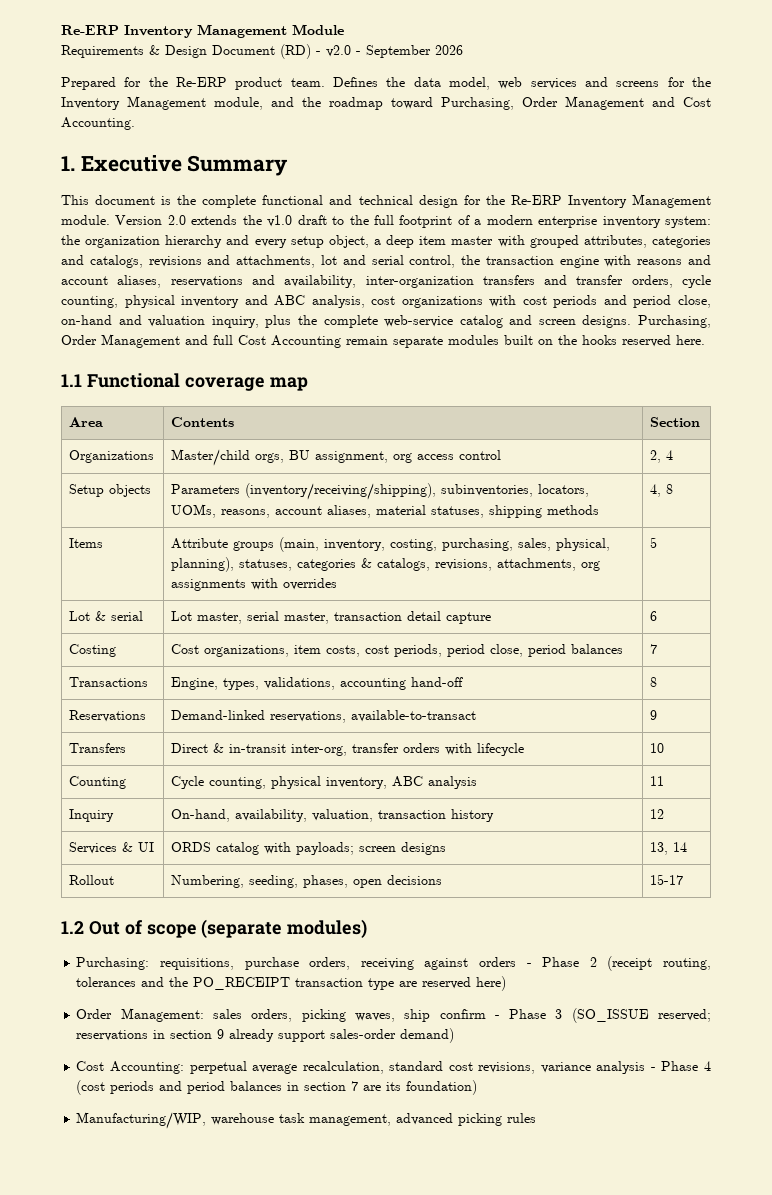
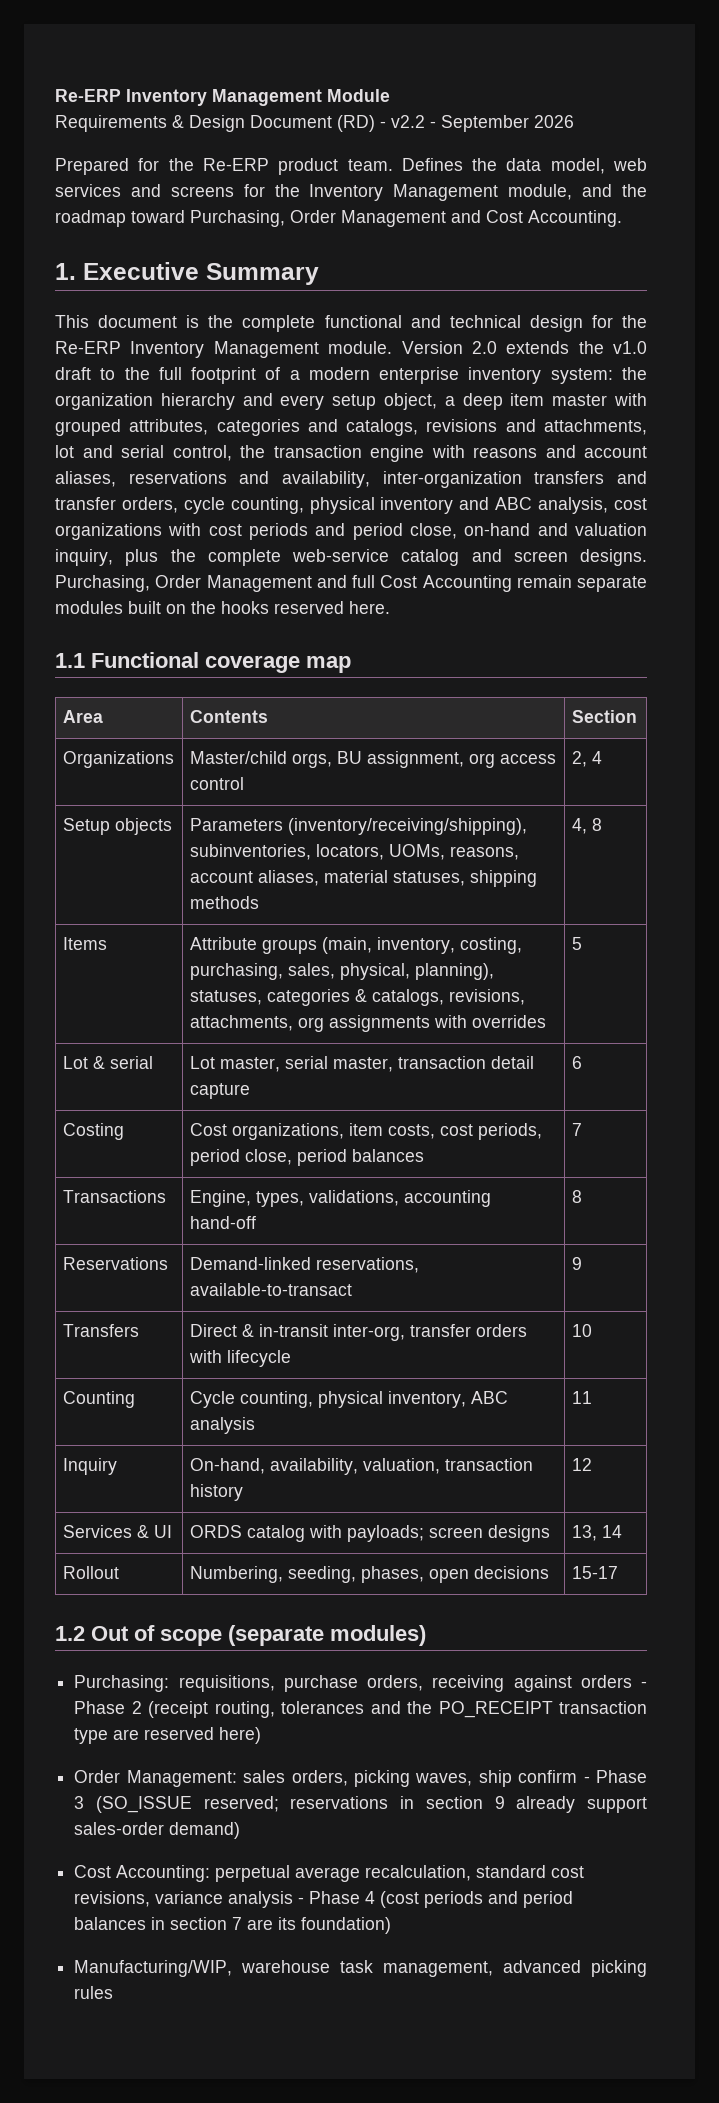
[326,45,351,57] v2.0 -> [391,115,425,128] v2.2

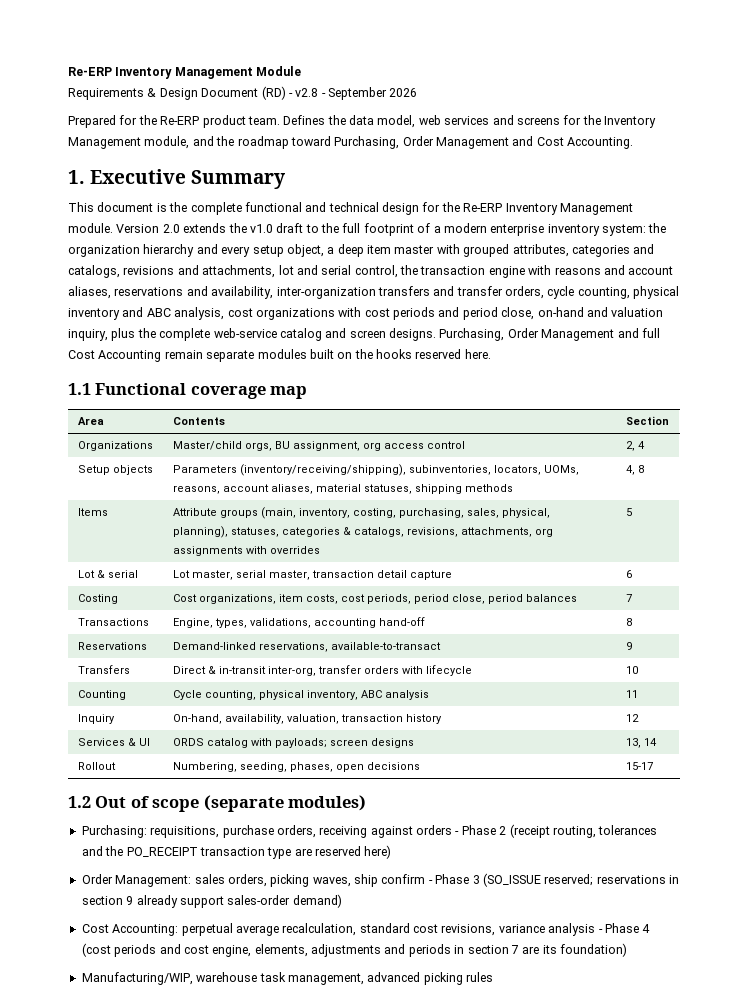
[391,115,425,128] v2.2 -> [295,88,319,97] v2.8
[523,1891,574,1908] [74,1917,147,1930] period balances -> [183,944,451,957] cost engine, elements, adjustments and periods

